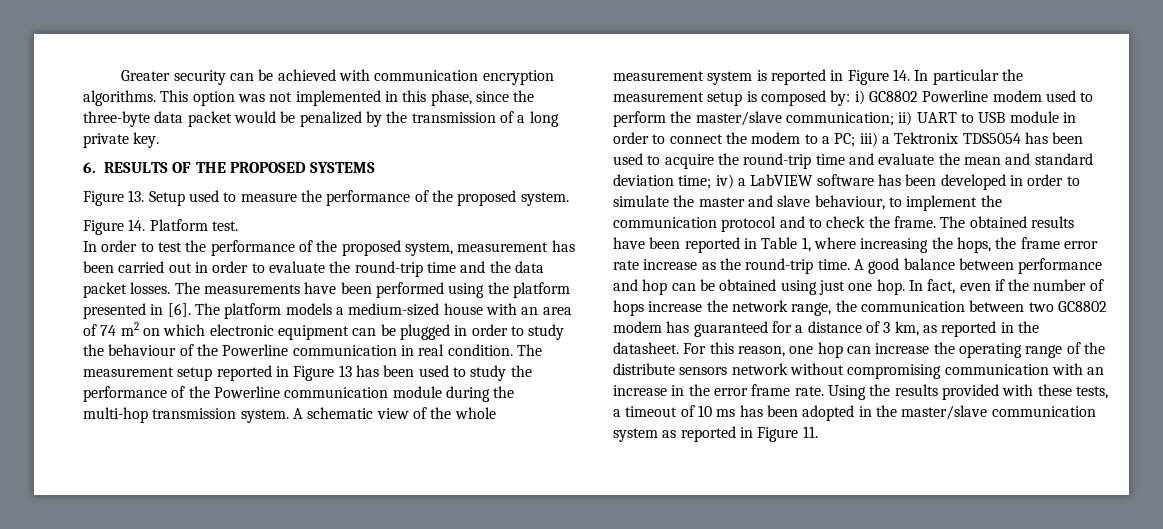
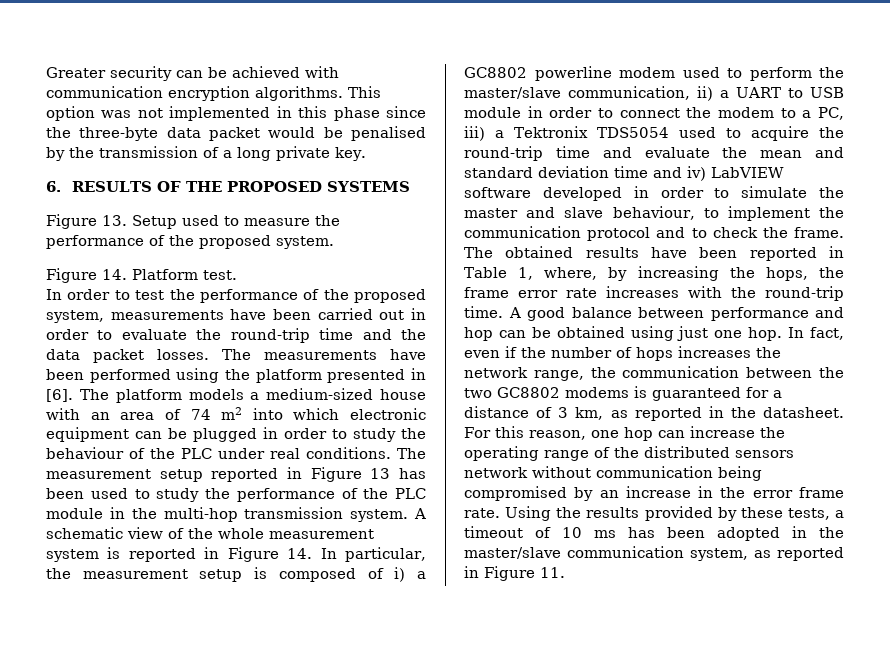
[430,90,472,106] phase, -> [333,107,380,121] phase
[299,111,362,127] penalized -> [351,126,426,141] penalised
[457,240,575,252] measurement has -> [110,309,267,320] measurements have
[142,328,160,336] on -> [252,408,283,420] into
[222,344,513,356] Powerline communication in real condition. -> [181,447,391,459] PLC under real conditions.
[213,386,490,402] Powerline communication module during -> [395,488,426,499] [46,507,125,519] PLC module in
[932,69,999,85] particular -> [345,547,427,562] particular,
[830,90,989,106] by: i) GC8802 Powerline -> [367,567,427,582] [464,66,612,81] of i) a GC8802 powerline
[785,111,913,126] communication; ii) -> [568,86,729,101] communication, ii) a
[834,133,856,147] PC; -> [818,107,844,120] PC,
[1024,132,1084,144] has been -> (669, 132) none
[678,174,937,189] time; iv) a LabVIEW software has been -> [614,166,784,181] [464,187,531,198] time and iv) LabVIEW software
[813,237,856,249] where -> [544,267,628,281] where, by
[643,259,716,270] increase as -> [606,286,722,298] increases with
[648,301,703,312] increase -> [678,346,751,358] increases
(1025, 306) none -> [819,367,844,378] the
[613,321,690,333] modem has -> [565,386,647,398] modems is
[613,363,675,375] distribute -> [644,446,730,458] distributed
[847,363,1083,379] compromising communication with -> [596,466,762,481] [464,486,594,501] communication being compromised by
[1002,384,1034,396] with -> [717,507,737,521] by
[613,428,658,442] system -> [690,548,748,561] system,

